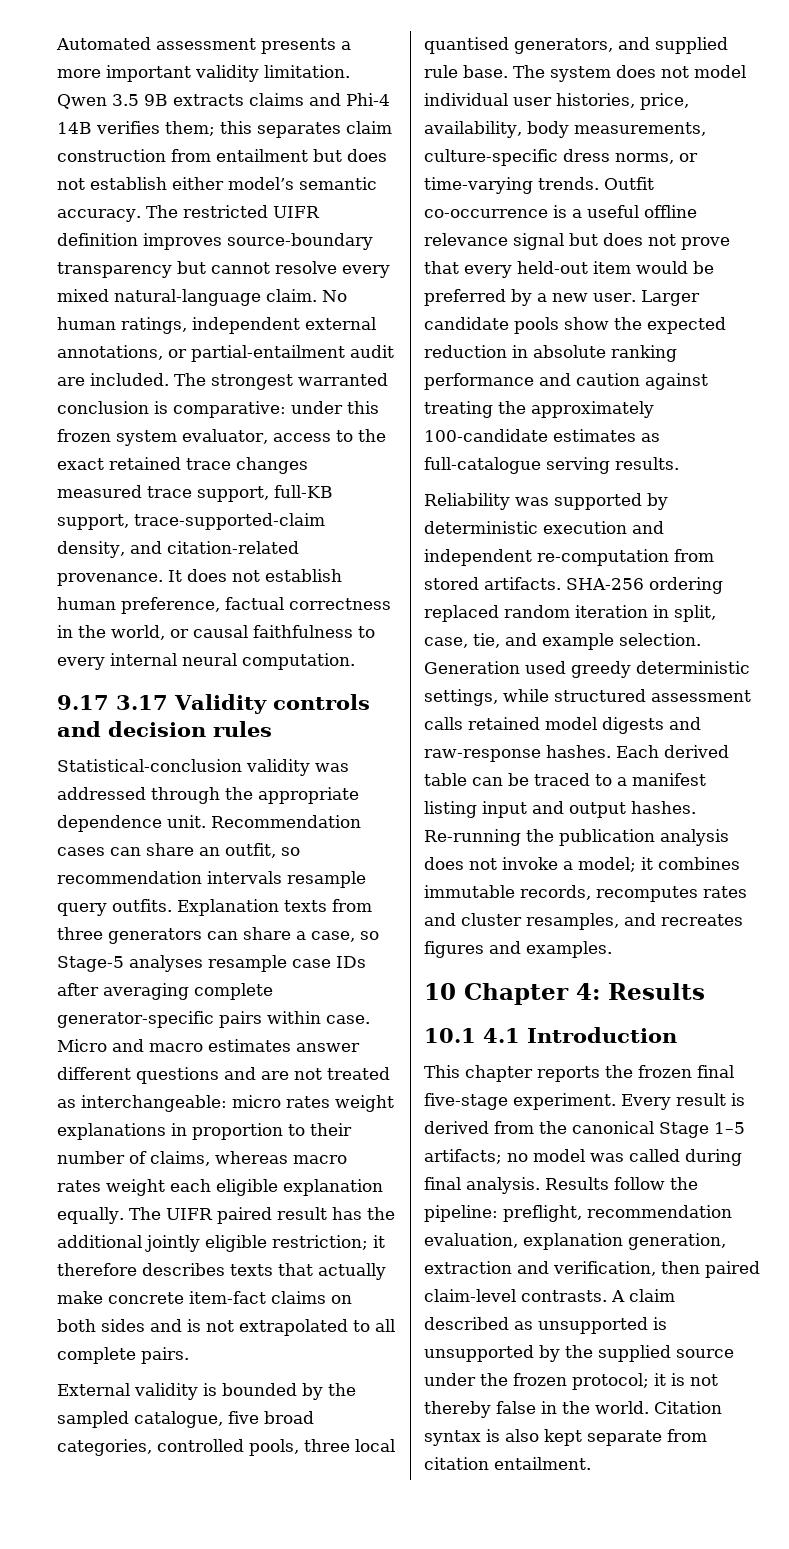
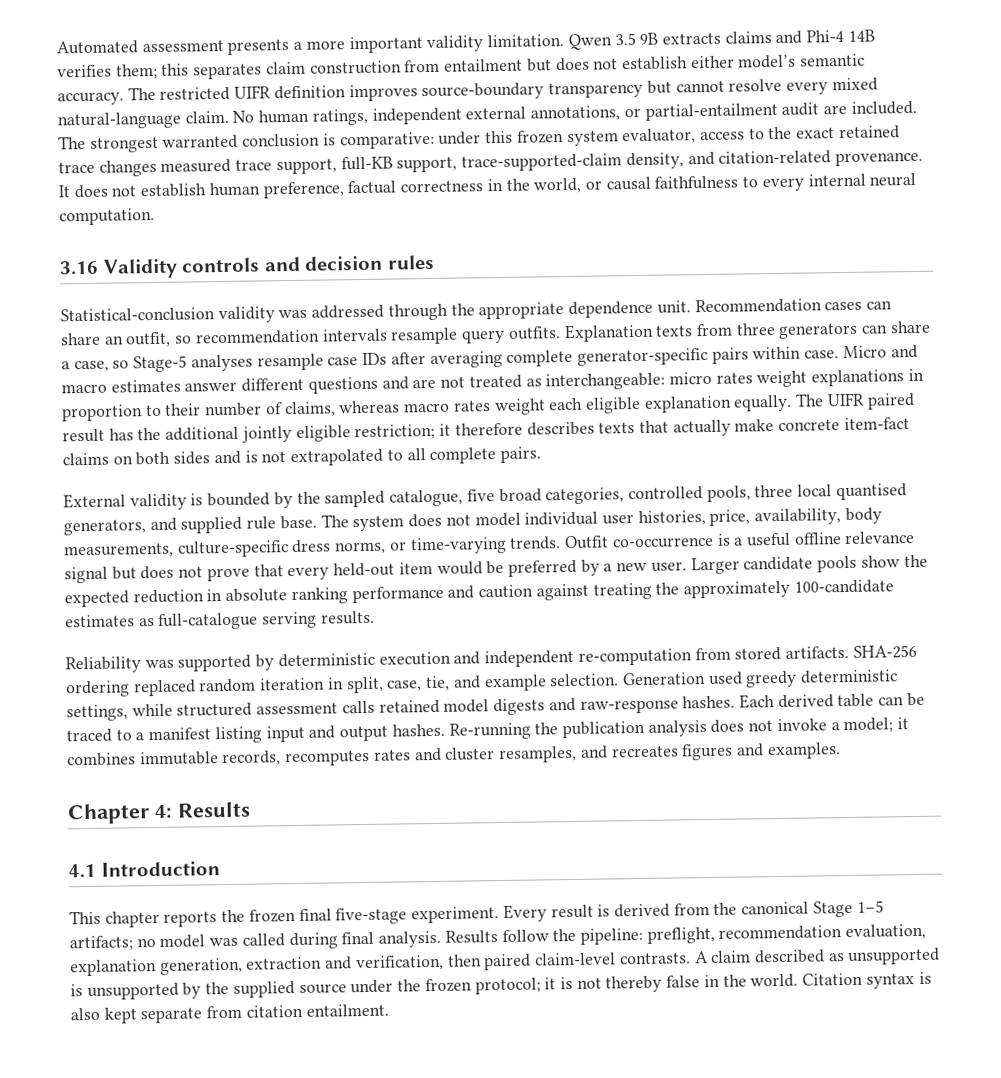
[57,695,168,710] 9.17 3.17 -> [59,260,99,275] 3.16
[424,983,456,1000] 10 -> (841, 751) none
[424,1028,476,1043] 10.1 -> (250, 809) none

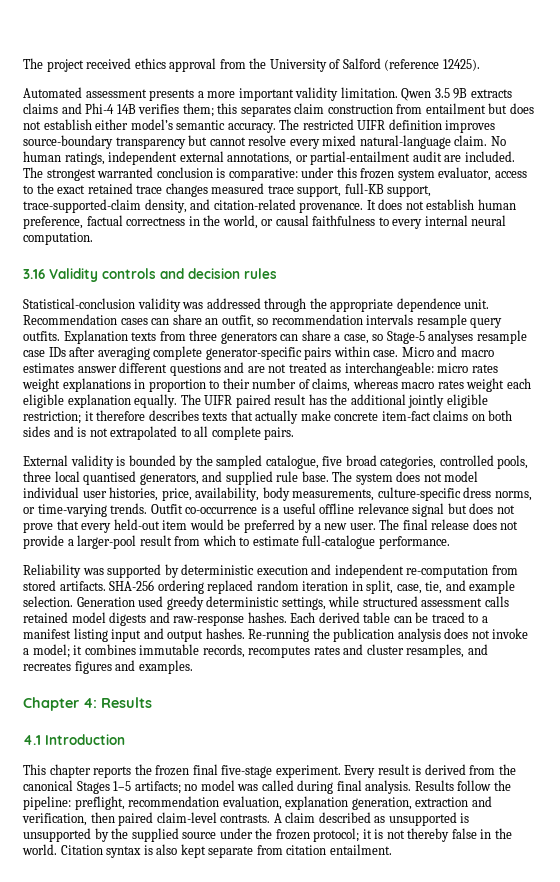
(56, 47) none -> [23,58,480,72] The project received ethics approval from the University of Salford (reference 12425). //
[690,554,928,575] [64,579,894,608] [65,610,375,630] Larger candidate pools show the expected reduction in absolute ranking performance and caution against treating the approximately 100-candidate estimates as full-catalogue serving results. -> [379,519,519,530] [23,535,450,549] The final release does not provide a larger-pool result from which to estimate full-catalogue performance.
[812,900,853,918] Stage -> [76,781,110,794] Stages

